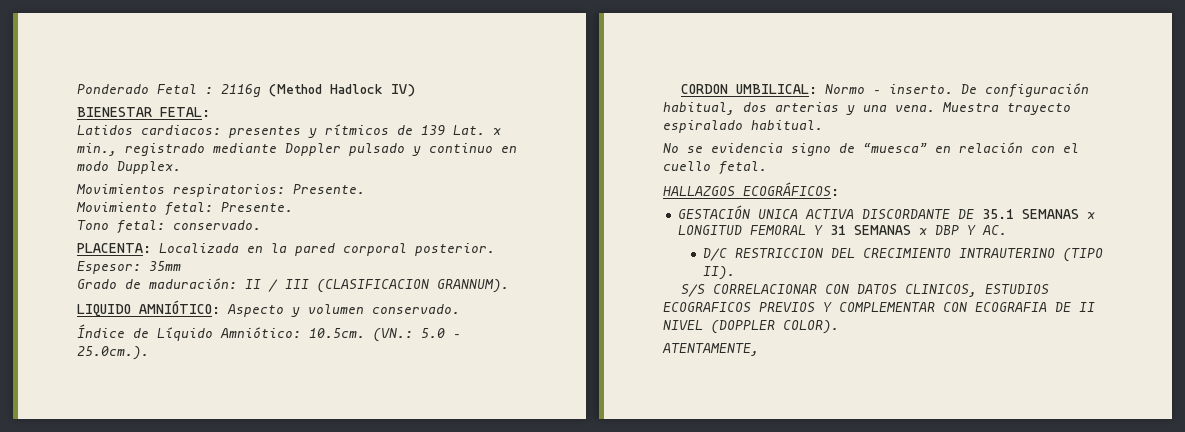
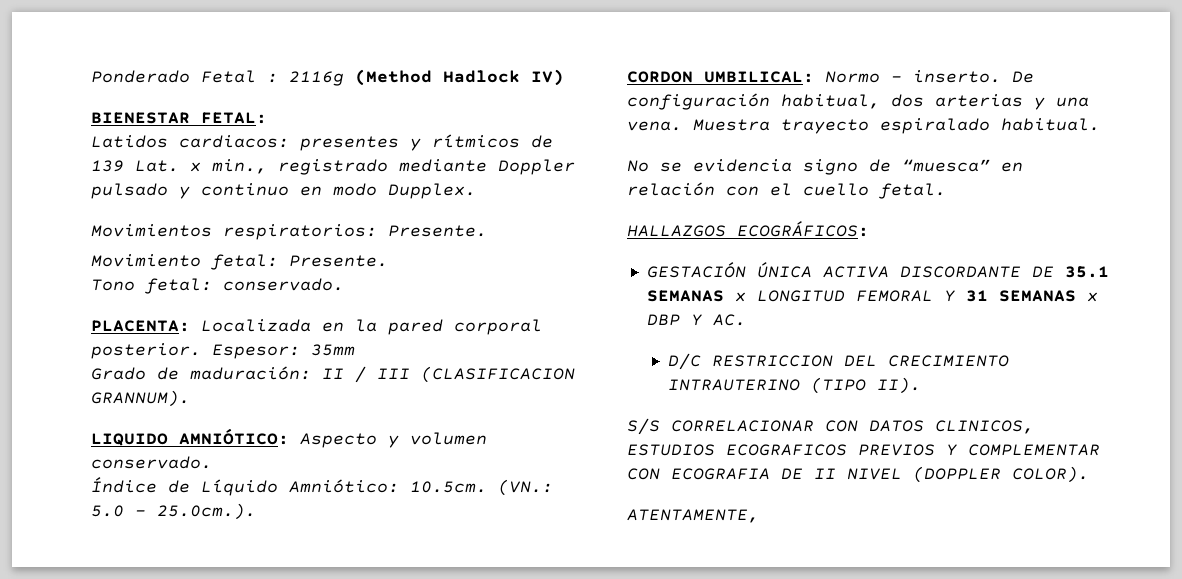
[758,209,799,219] UNICA -> [756,262,812,278] ÚNICA

